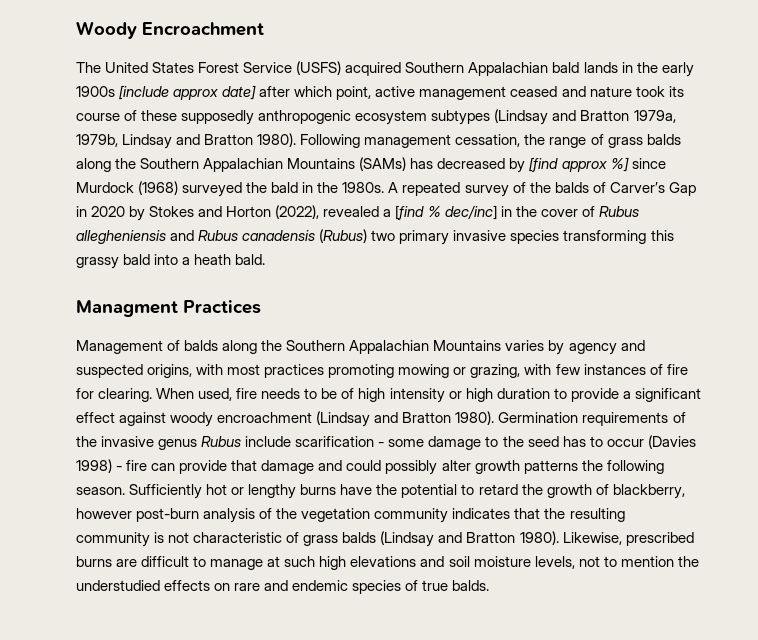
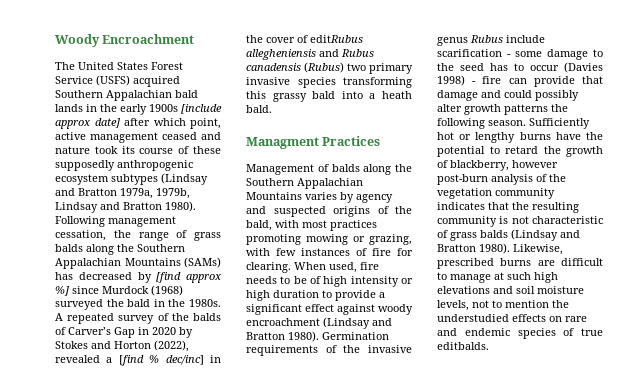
[598,206,639,217] Rubus -> [310,35,363,43] editRubus
[147,364,193,378] origins, -> [333,206,412,217] [246,220,272,231] origins of the bald,
[452,580,490,591] balds. -> [437,342,489,350] editbalds.

